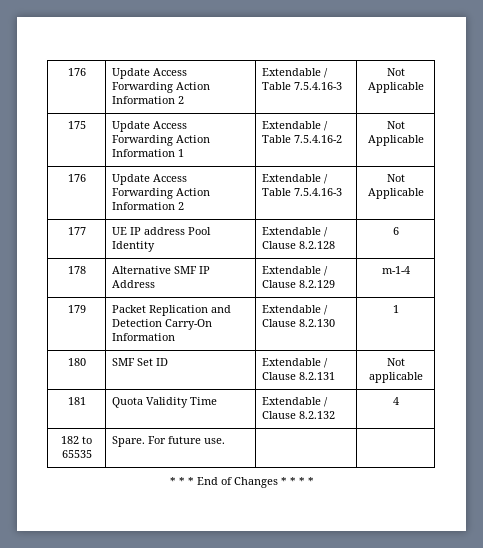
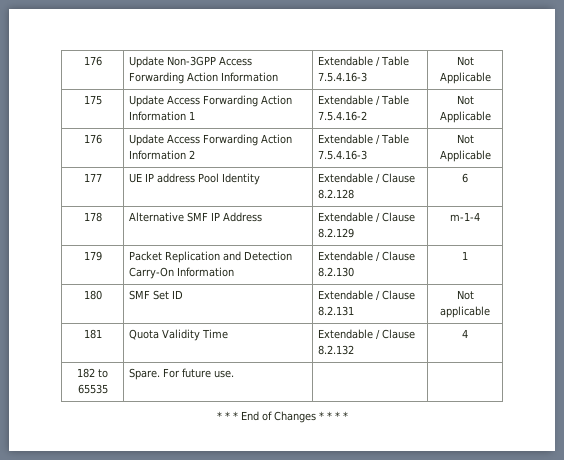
[67,68,86,76] [112,68,188,79] [112,82,211,93] [112,96,185,104] 176 | Update Access Forwarding Action Information 2 -> [83,56,102,66] [128,56,252,68] [128,72,278,84] 176 | Update Non-3GPP Access Forwarding Action Information

